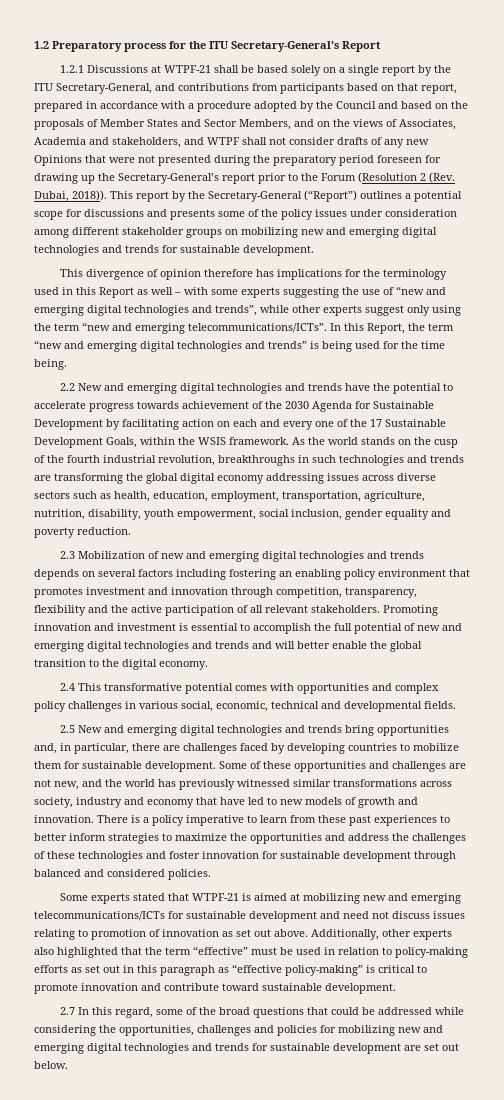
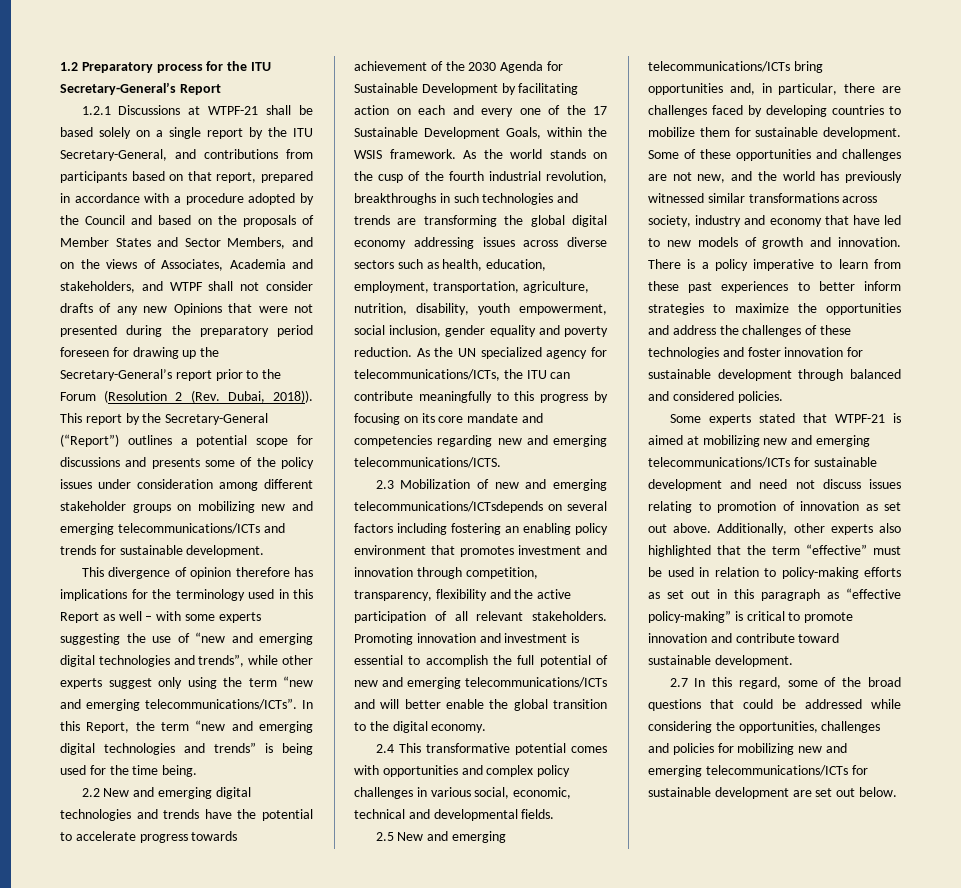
[402,227,437,238] [34,245,99,256] digital technologies -> [117,523,260,534] telecommunications/ICTs
(131, 531) none -> [416,347,607,359] [354,369,571,381] [354,391,608,403] [354,413,543,425] [354,435,607,447] [354,457,501,468] As the UN specialized agency for telecommunications/ICTs, the ITU can contribute meaningfully to this progress by focusing on its core mandate and competencies regarding new and emerging telecommunications/ICTS.
[261,551,424,562] [34,569,79,580] digital technologies and trends depends -> [354,501,543,513] telecommunications/ICTsdepends
[87,641,249,652] digital technologies and trends -> [465,677,607,688] telecommunications/ICTs
[179,725,342,736] digital technologies and trends -> [648,61,790,72] telecommunications/ICTs
[87,1043,249,1054] digital technologies and trends -> [705,765,848,776] telecommunications/ICTs

